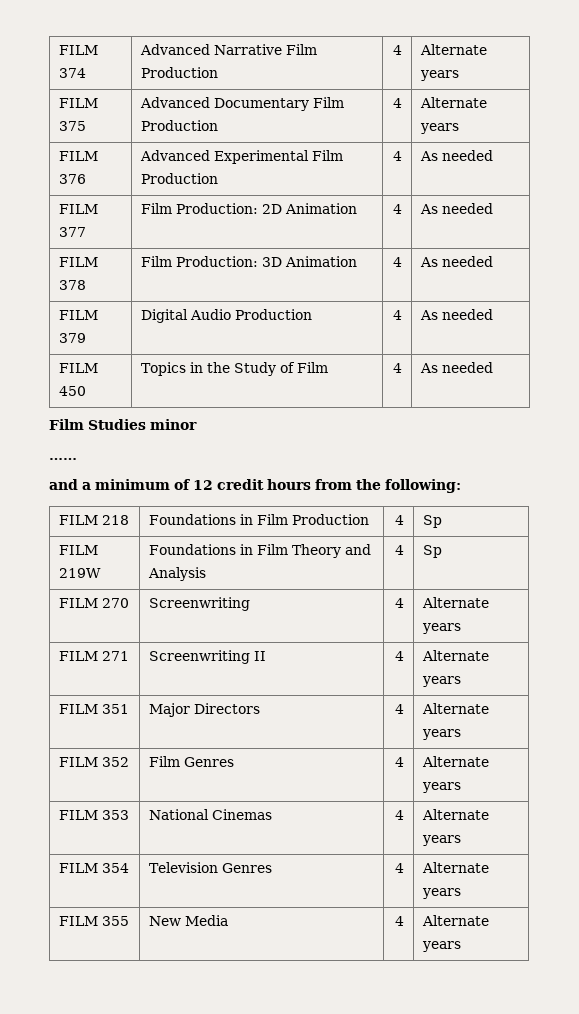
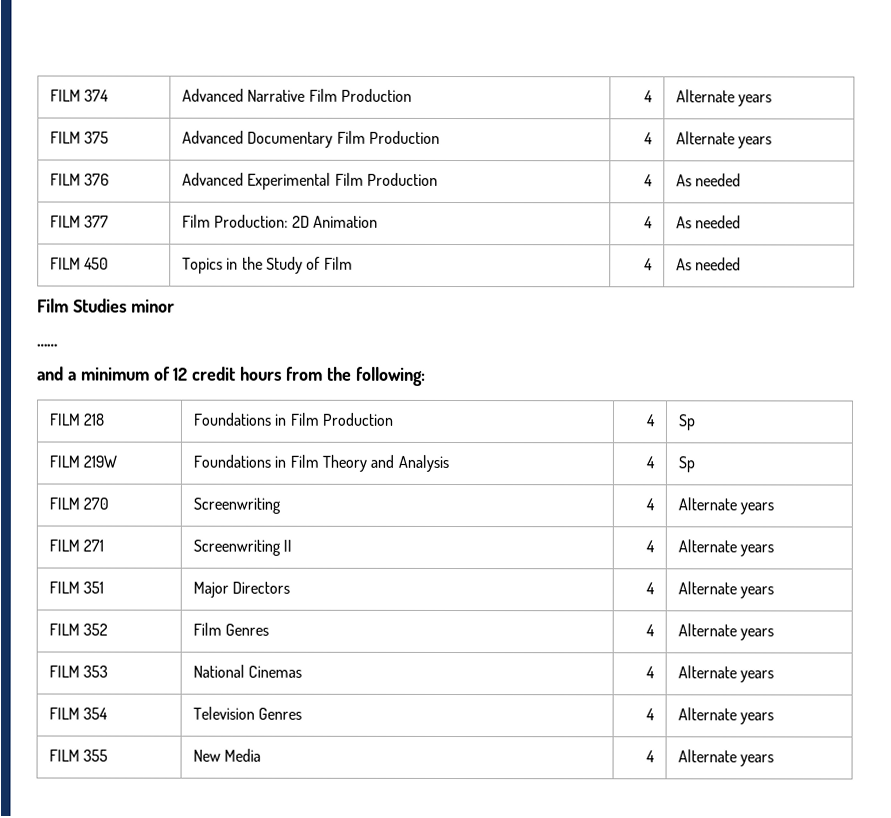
[58,257,98,267] [58,280,86,290] [140,256,357,267] [393,257,403,267] [419,256,493,267] [58,310,98,320] [58,333,86,343] [140,309,312,323] [393,310,403,320] [419,309,493,320] // FILM 378 | Film Production: 3D Animation | 4 | As needed // FILM 379 | Digital Audio Production | 4 | As needed -> (742, 222) none

